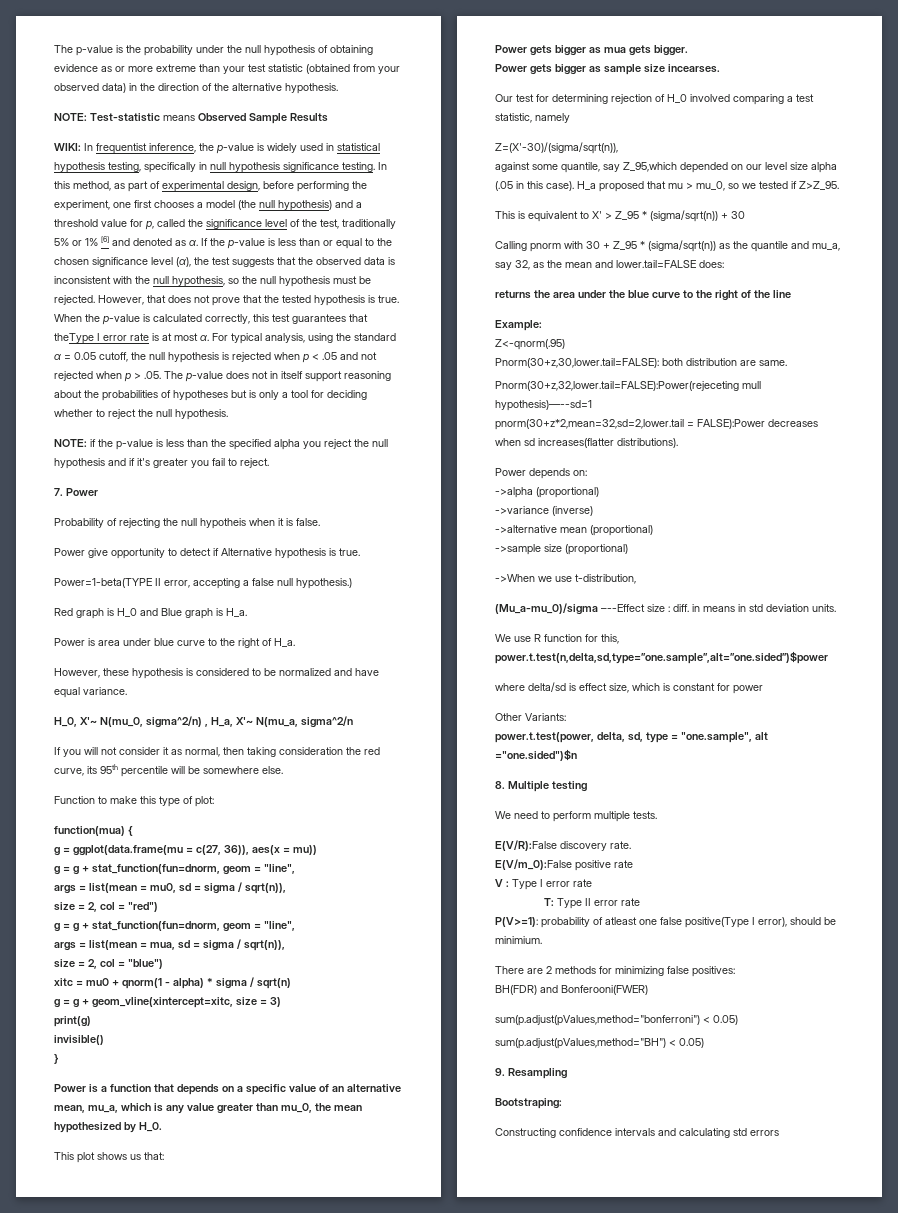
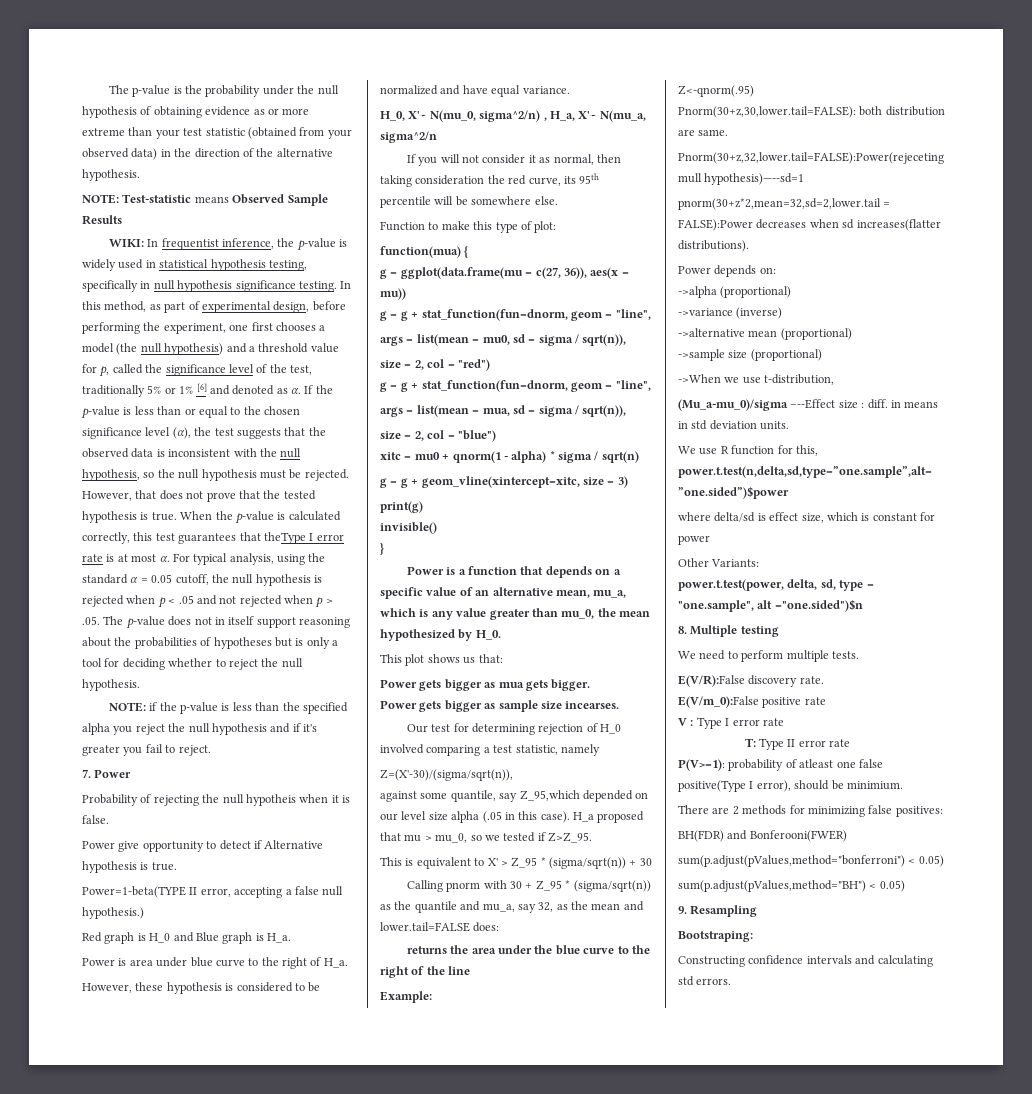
[750,1130,779,1136] errors -> [696,978,732,985] errors.

